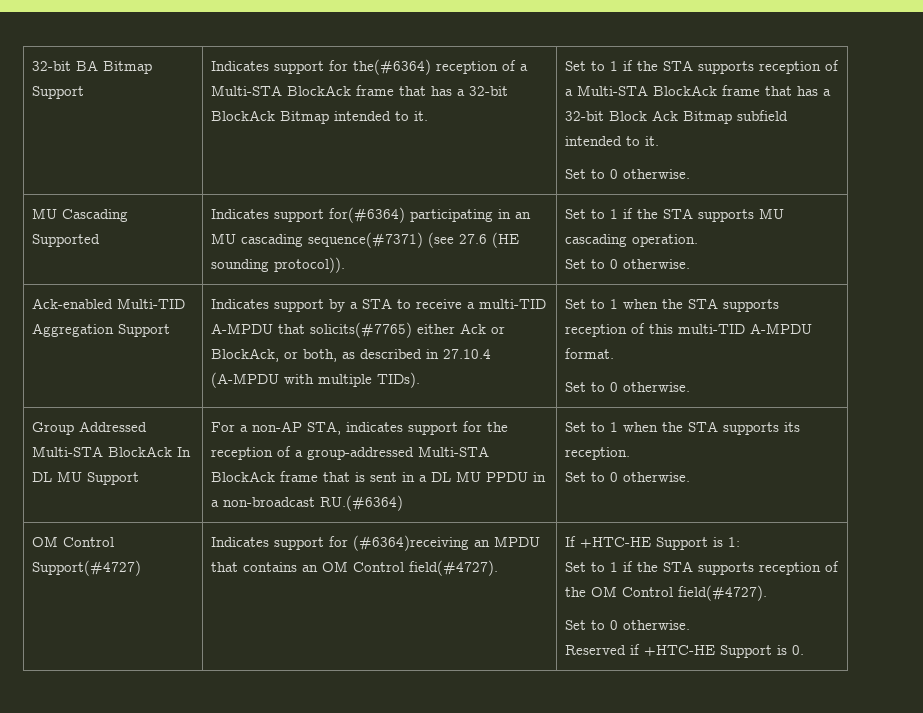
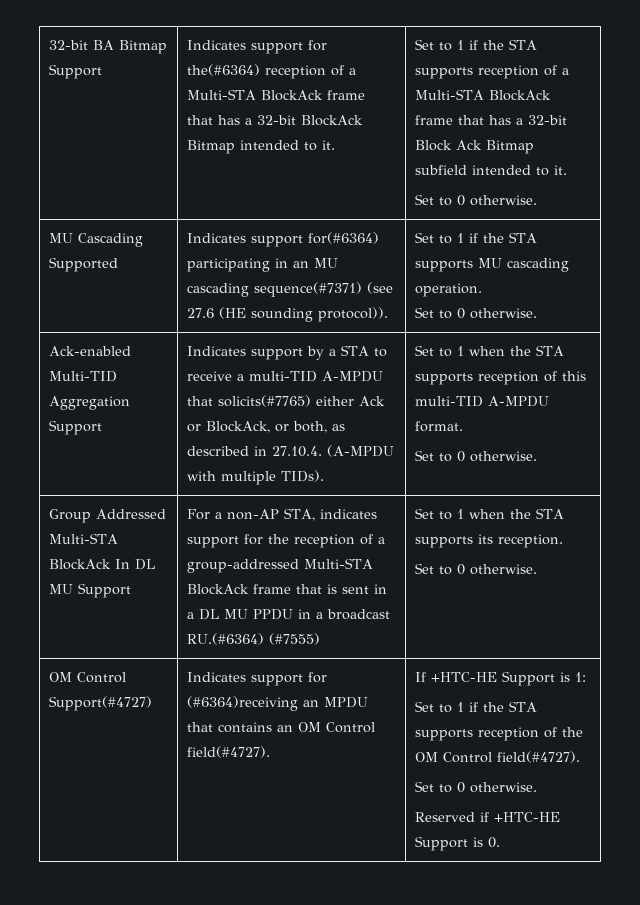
[443,349,492,359] 27.10.4 -> [272,446,323,457] 27.10.4.
[223,497,316,507] non-broadcast -> [327,609,391,620] broadcast
(404, 503) none -> [269,633,321,645] (#7555)

